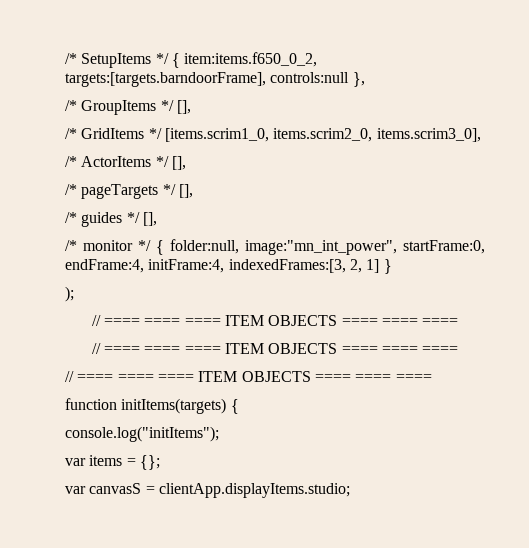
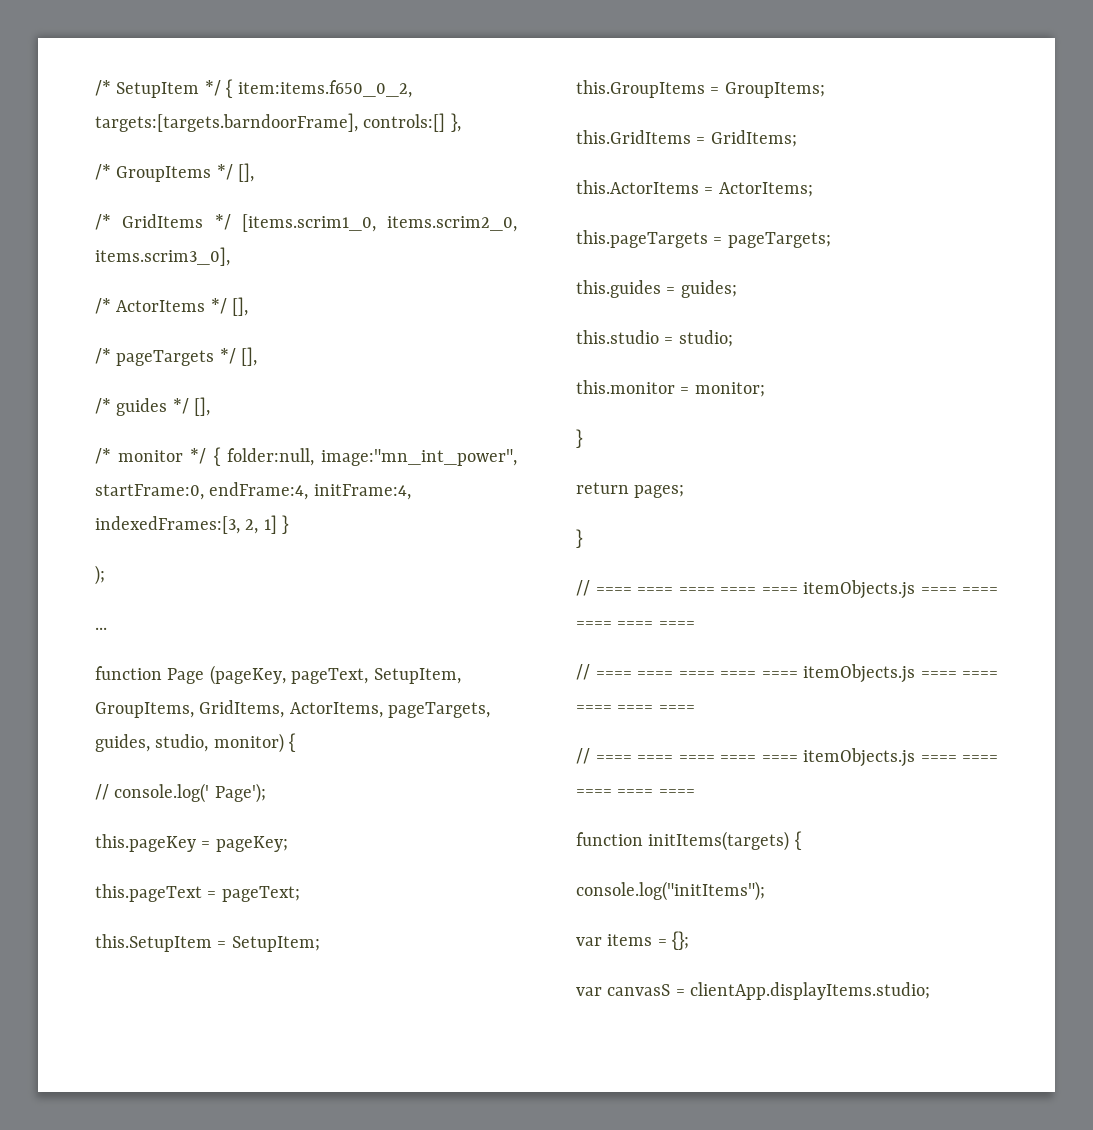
[65,53,152,68] /* SetupItems -> [95,80,200,98] /* SetupItem
[270,72,350,83] controls:null -> [363,113,446,132] controls:[]
[91,315,459,326] [91,343,459,354] [65,371,311,382] // // ==== ==== ==== ITEM OBJECTS ==== ==== ==== // // ==== ==== ==== ITEM OBJECTS ==== ==== ==== // // ==== ==== ==== ITEM OBJECTS -> [95,627,107,630] [95,665,461,685] [95,700,491,718] [95,733,297,753] [95,783,266,803] [95,834,288,852] [95,884,300,902] [95,934,320,952] [576,80,825,98] [576,130,797,147] [576,180,813,197] [576,230,831,248] [576,280,737,298] [576,330,733,347] [576,380,765,397] [576,429,583,448] [576,482,685,498] [576,529,583,548] [576,580,998,599] [576,621,695,628] [576,664,998,683] [576,705,695,712] [576,748,998,767] // ... // function Page (pageKey, pageText, SetupItem, GroupItems, GridItems, ActorItems, pageTargets, guides, studio, monitor) { // // console.log(' Page'); // this.pageKey = pageKey; // this.pageText = pageText; // this.SetupItem = SetupItem; // this.GroupItems = GroupItems; // this.GridItems = GridItems; // this.ActorItems = ActorItems; // this.pageTargets = pageTargets; // this.guides = guides; // this.studio = studio; // this.monitor = monitor; // } // return pages; // } // // ==== ==== ==== ==== ==== itemObjects.js ==== ==== ==== ==== ==== // // ==== ==== ==== ==== ==== itemObjects.js ==== ==== ==== ==== ==== // // ==== ==== ==== ==== ==== itemObjects.js ==== ====

